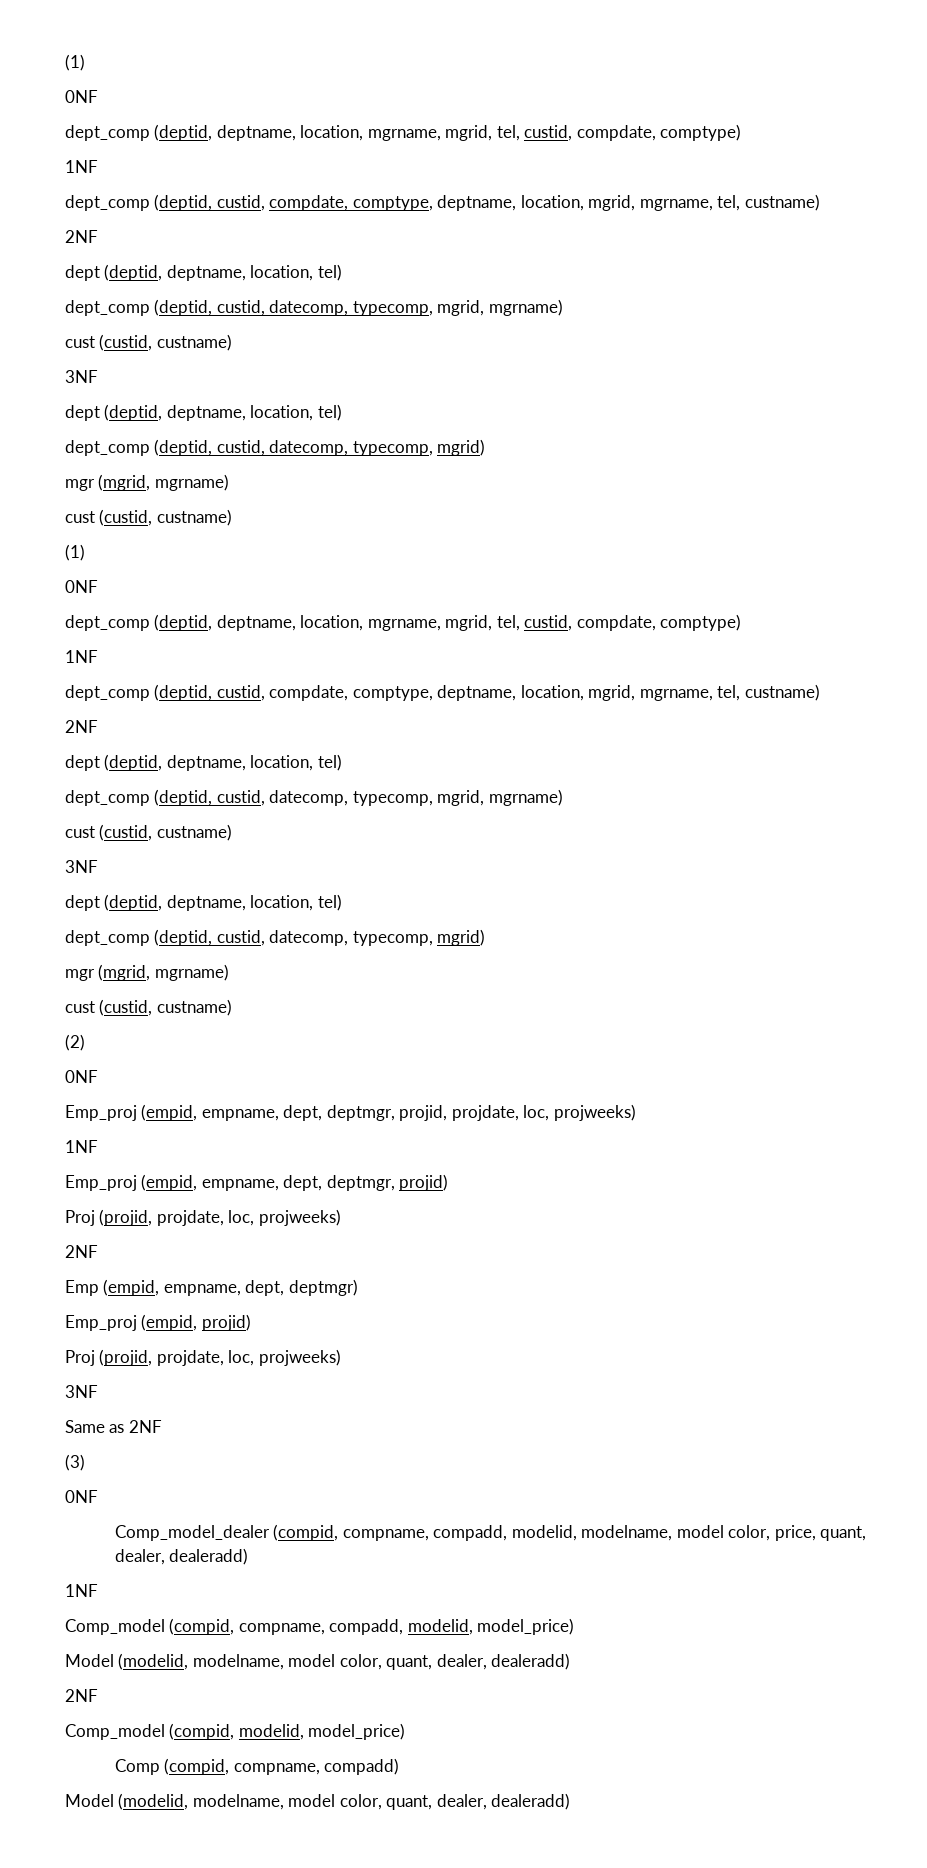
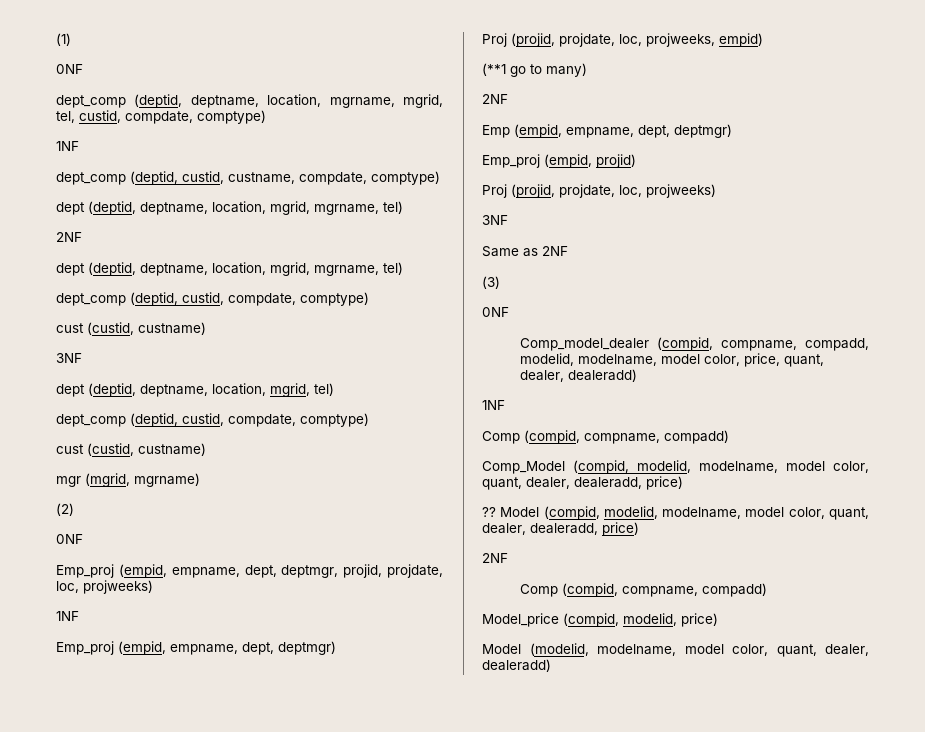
[269,194,820,211] [65,230,98,243] [65,264,342,281] [65,299,563,316] [65,334,232,351] [65,370,98,383] [65,404,342,421] [65,439,486,456] [65,474,229,491] [65,509,232,526] [65,544,85,561] [65,580,98,593] [65,614,742,631] [65,650,98,663] [65,684,820,701] [65,720,98,733] [65,754,342,771] [65,789,563,806] [65,824,232,841] [65,860,98,873] [65,894,342,911] [65,929,486,946] [65,964,229,981] [65,999,232,1016] compdate, comptype, deptname, location, mgrid, mgrname, tel, custname) // 2NF // dept (deptid, deptname, location, tel) // dept_comp (deptid, custid, datecomp, typecomp, mgrid, mgrname) // cust (custid, custname) // 3NF // dept (deptid, deptname, location, tel) // dept_comp (deptid, custid, datecomp, typecomp, mgrid) // mgr (mgrid, mgrname) // cust (custid, custname) // (1) // 0NF // dept_comp (deptid, deptname, location, mgrname, mgrid, tel, custid, compdate, comptype) // 1NF // dept_comp (deptid, custid, compdate, comptype, deptname, location, mgrid, mgrname, tel, custname) // 2NF // dept (deptid, deptname, location, tel) // dept_comp (deptid, custid, datecomp, typecomp, mgrid, mgrname) // cust (custid, custname) // 3NF // dept (deptid, deptname, location, tel) // dept_comp (deptid, custid, datecomp, typecomp, mgrid) // mgr (mgrid, mgrname) // cust (custid, custname) -> [228,171,440,185] [56,201,403,215] [56,232,82,242] [56,262,403,276] [56,292,369,306] [56,322,206,335] [56,353,82,363] [56,383,334,397] [56,413,369,427] [56,443,206,456] [56,473,200,487] custname, compdate, comptype) // dept (deptid, deptname, location, mgrid, mgrname, tel) // 2NF // dept (deptid, deptname, location, mgrid, mgrname, tel) // dept_comp (deptid, custid, compdate, comptype) // cust (custid, custname) // 3NF // dept (deptid, deptname, location, mgrid, tel) // dept_comp (deptid, custid, compdate, comptype) // cust (custid, custname) // mgr (mgrid, mgrname)
[326,1174,449,1191] [65,1209,341,1226] deptmgr, projid) // Proj (projid, projdate, loc, projweeks) -> [278,641,336,655] [482,33,763,47] [482,63,587,77] deptmgr) // Proj (projid, projdate, loc, projweeks, empid) // (**1 go to many)
[65,1618,575,1635] [65,1653,571,1670] [65,1689,98,1702] [65,1723,406,1740] [114,1758,400,1775] [65,1793,571,1810] Comp_model (compid, compname, compadd, modelid, model_price) // Model (modelid, modelname, model color, quant, dealer, dealeradd) // 2NF // Comp_model (compid, modelid, model_price) // Comp (compid, compname, compadd) // Model (modelid, modelname, model color, quant, dealer, dealeradd) -> [482,430,729,444] [482,460,869,474] [482,476,683,490] [482,506,869,520] [482,522,639,536] [482,553,508,563] [520,583,768,597] [482,613,718,627] [482,643,869,657] [482,659,551,672] Comp (compid, compname, compadd) // Comp_Model (compid, modelid, modelname, model color, quant, dealer, dealeradd, price) // ?? Model (compid, modelid, modelname, model color, quant, dealer, dealeradd, price) // 2NF // Comp (compid, compname, compadd) // Model_price (compid, modelid, price) // Model (modelid, modelname, model color, quant, dealer, dealeradd)

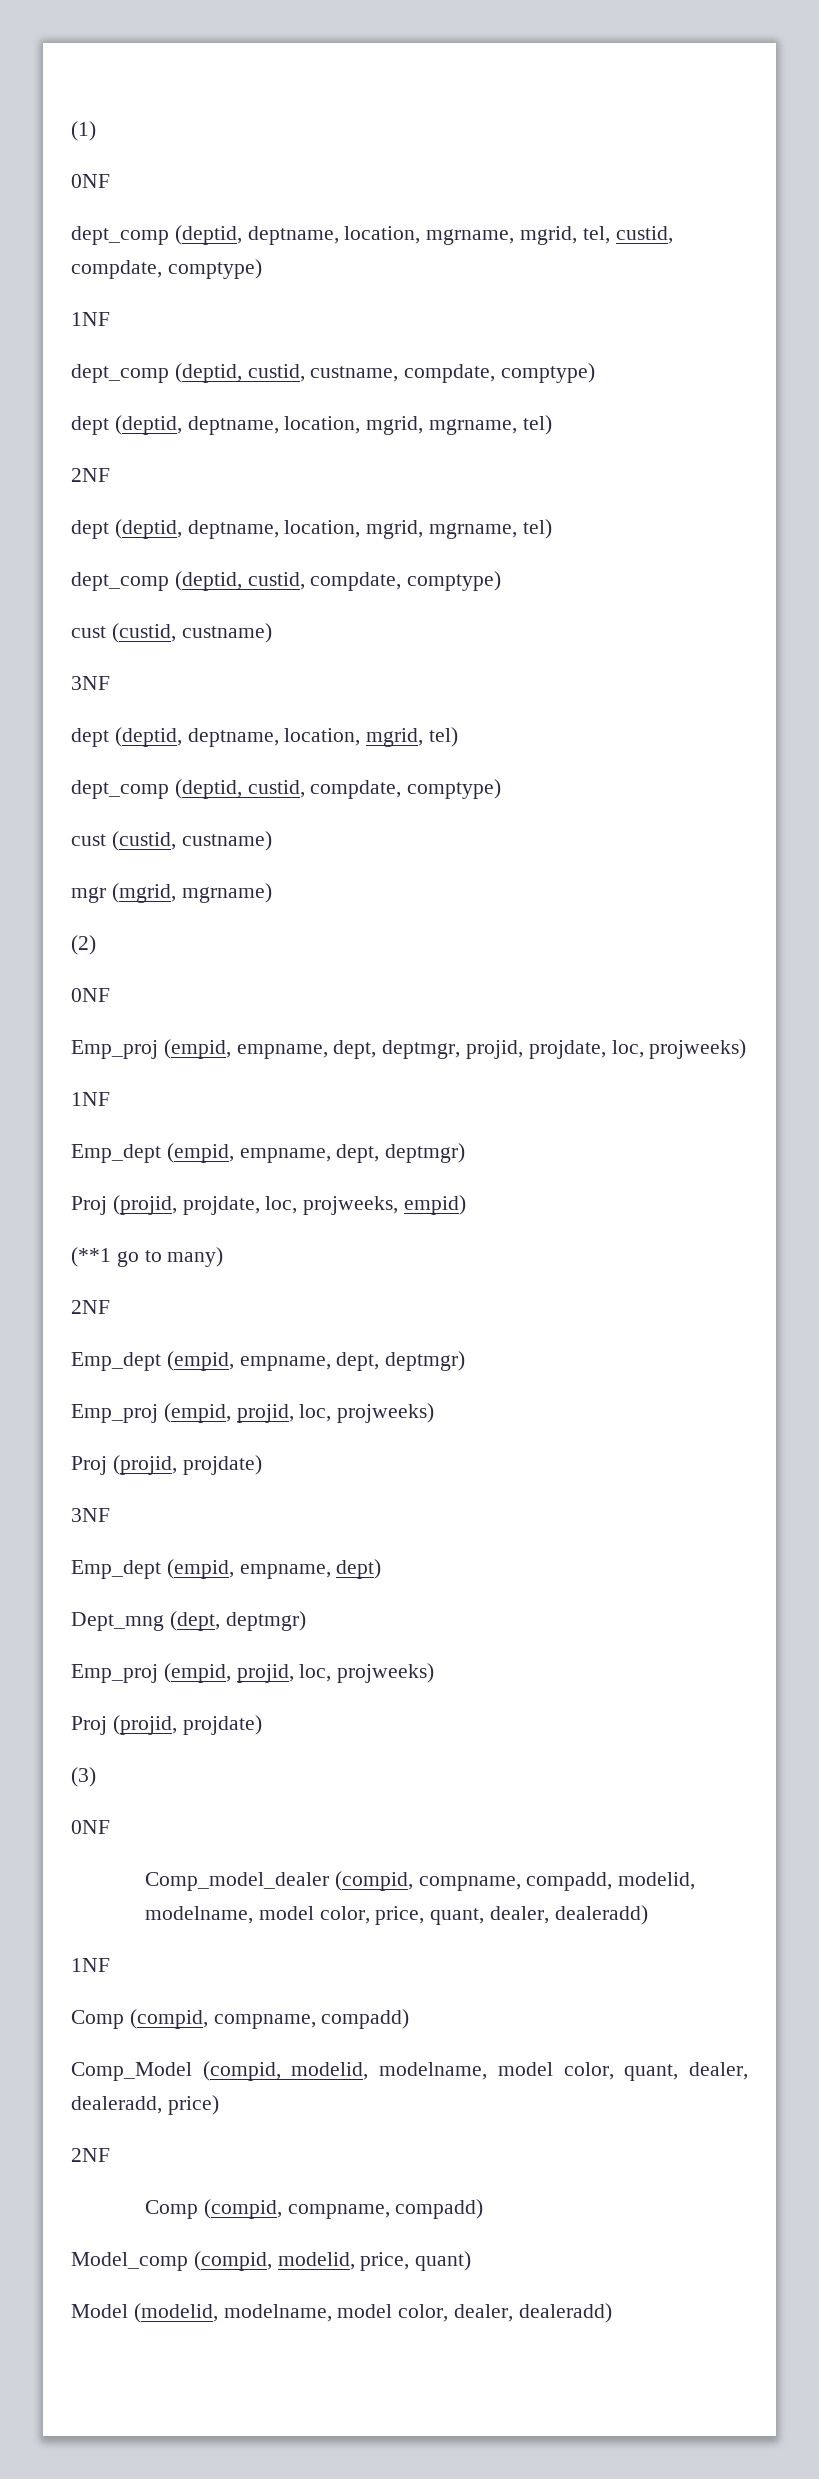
[56,641,114,655] Emp_proj -> [71,1144,161,1163] Emp_dept
[482,125,510,138] Emp -> [71,1352,161,1371] Emp_dept
[596,154,636,168] [482,184,716,198] [482,215,508,225] [482,246,568,257] projid) // Proj (projid, projdate, loc, projweeks) // 3NF // Same as 2NF -> [236,1403,435,1423] [71,1455,262,1475] [71,1508,110,1522] [71,1559,382,1579] [71,1611,306,1631] [71,1663,435,1683] [71,1715,262,1735] projid, loc, projweeks) // Proj (projid, projdate) // 3NF // Emp_dept (empid, empname, dept) // Dept_mng (dept, deptmgr) // Emp_proj (empid, projid, loc, projweeks) // Proj (projid, projdate)
[482,506,869,520] [482,522,639,536] // ?? Model (compid, modelid, modelname, model color, quant, dealer, dealeradd, price) -> (219, 2105) none
[482,613,718,627] Model_price (compid, modelid, price) -> [71,2251,472,2271] Model_comp (compid, modelid, price, quant)
[776,644,817,657] quant, -> (449, 2313) none

